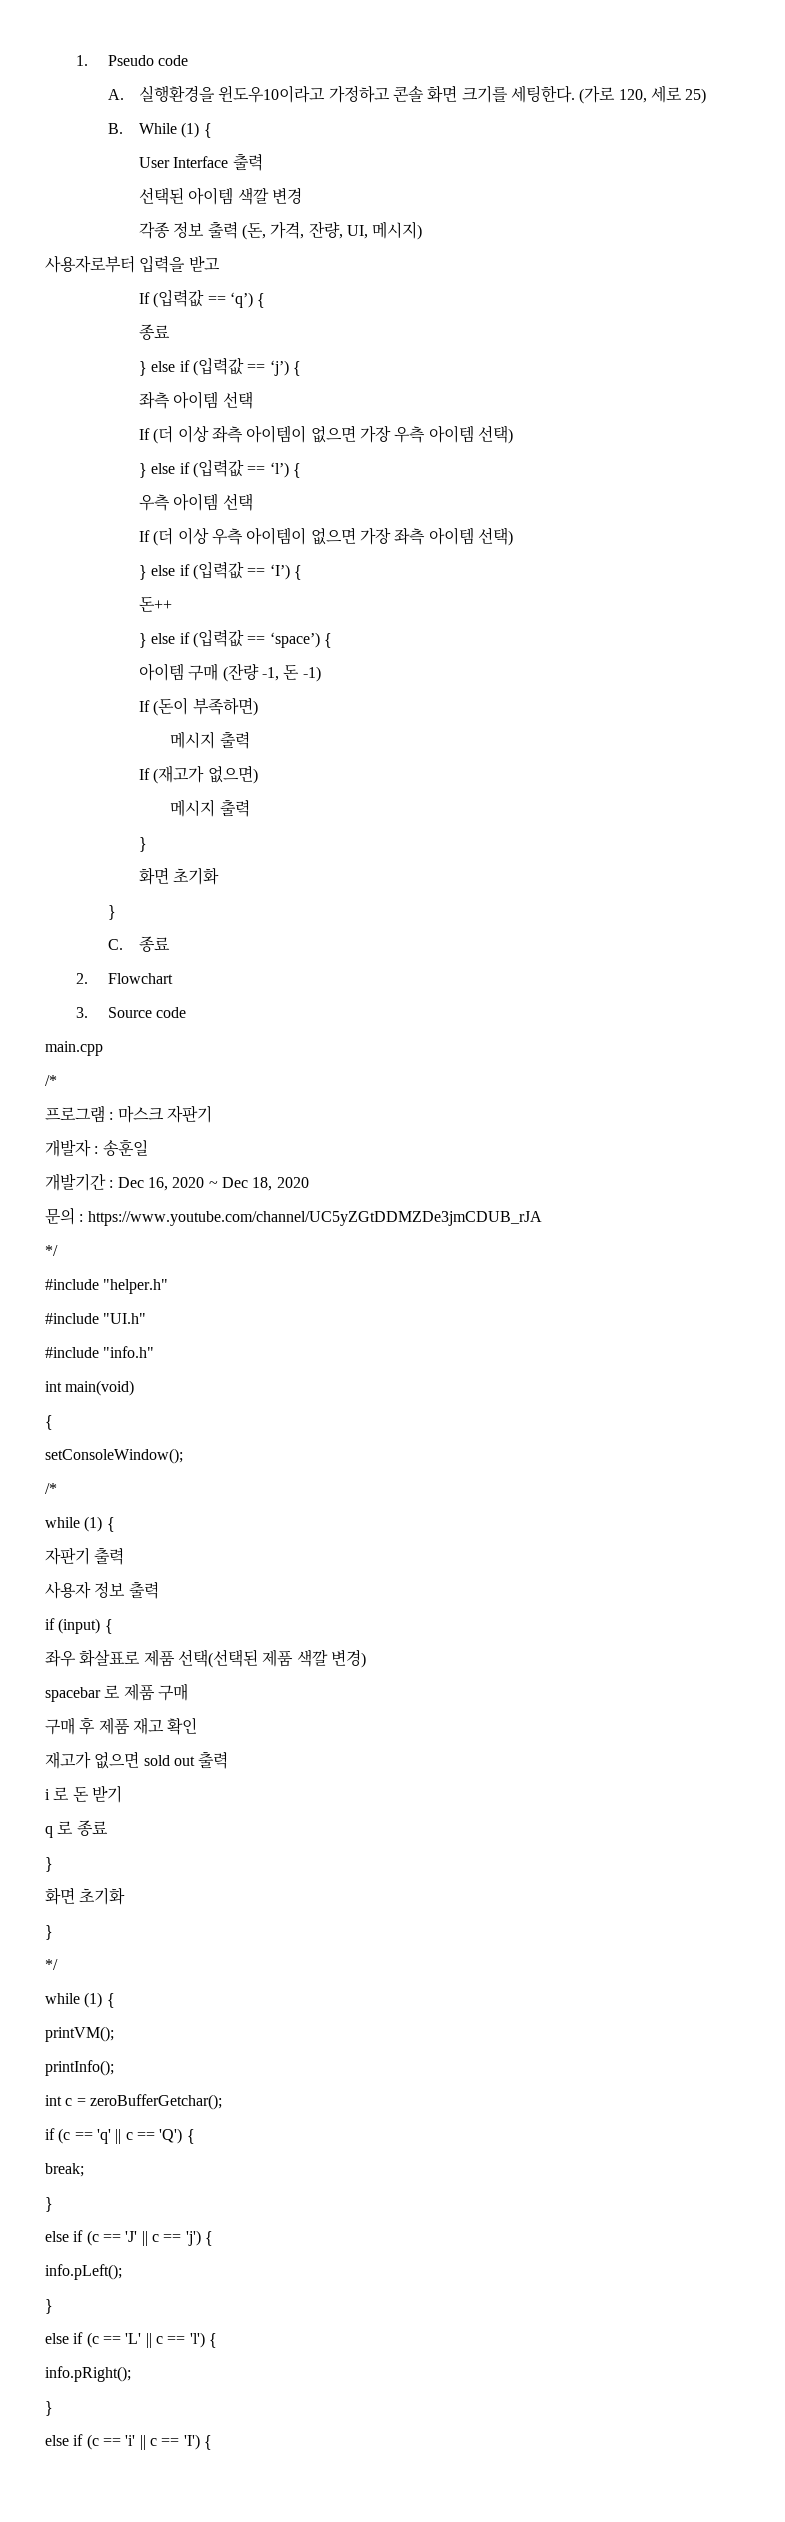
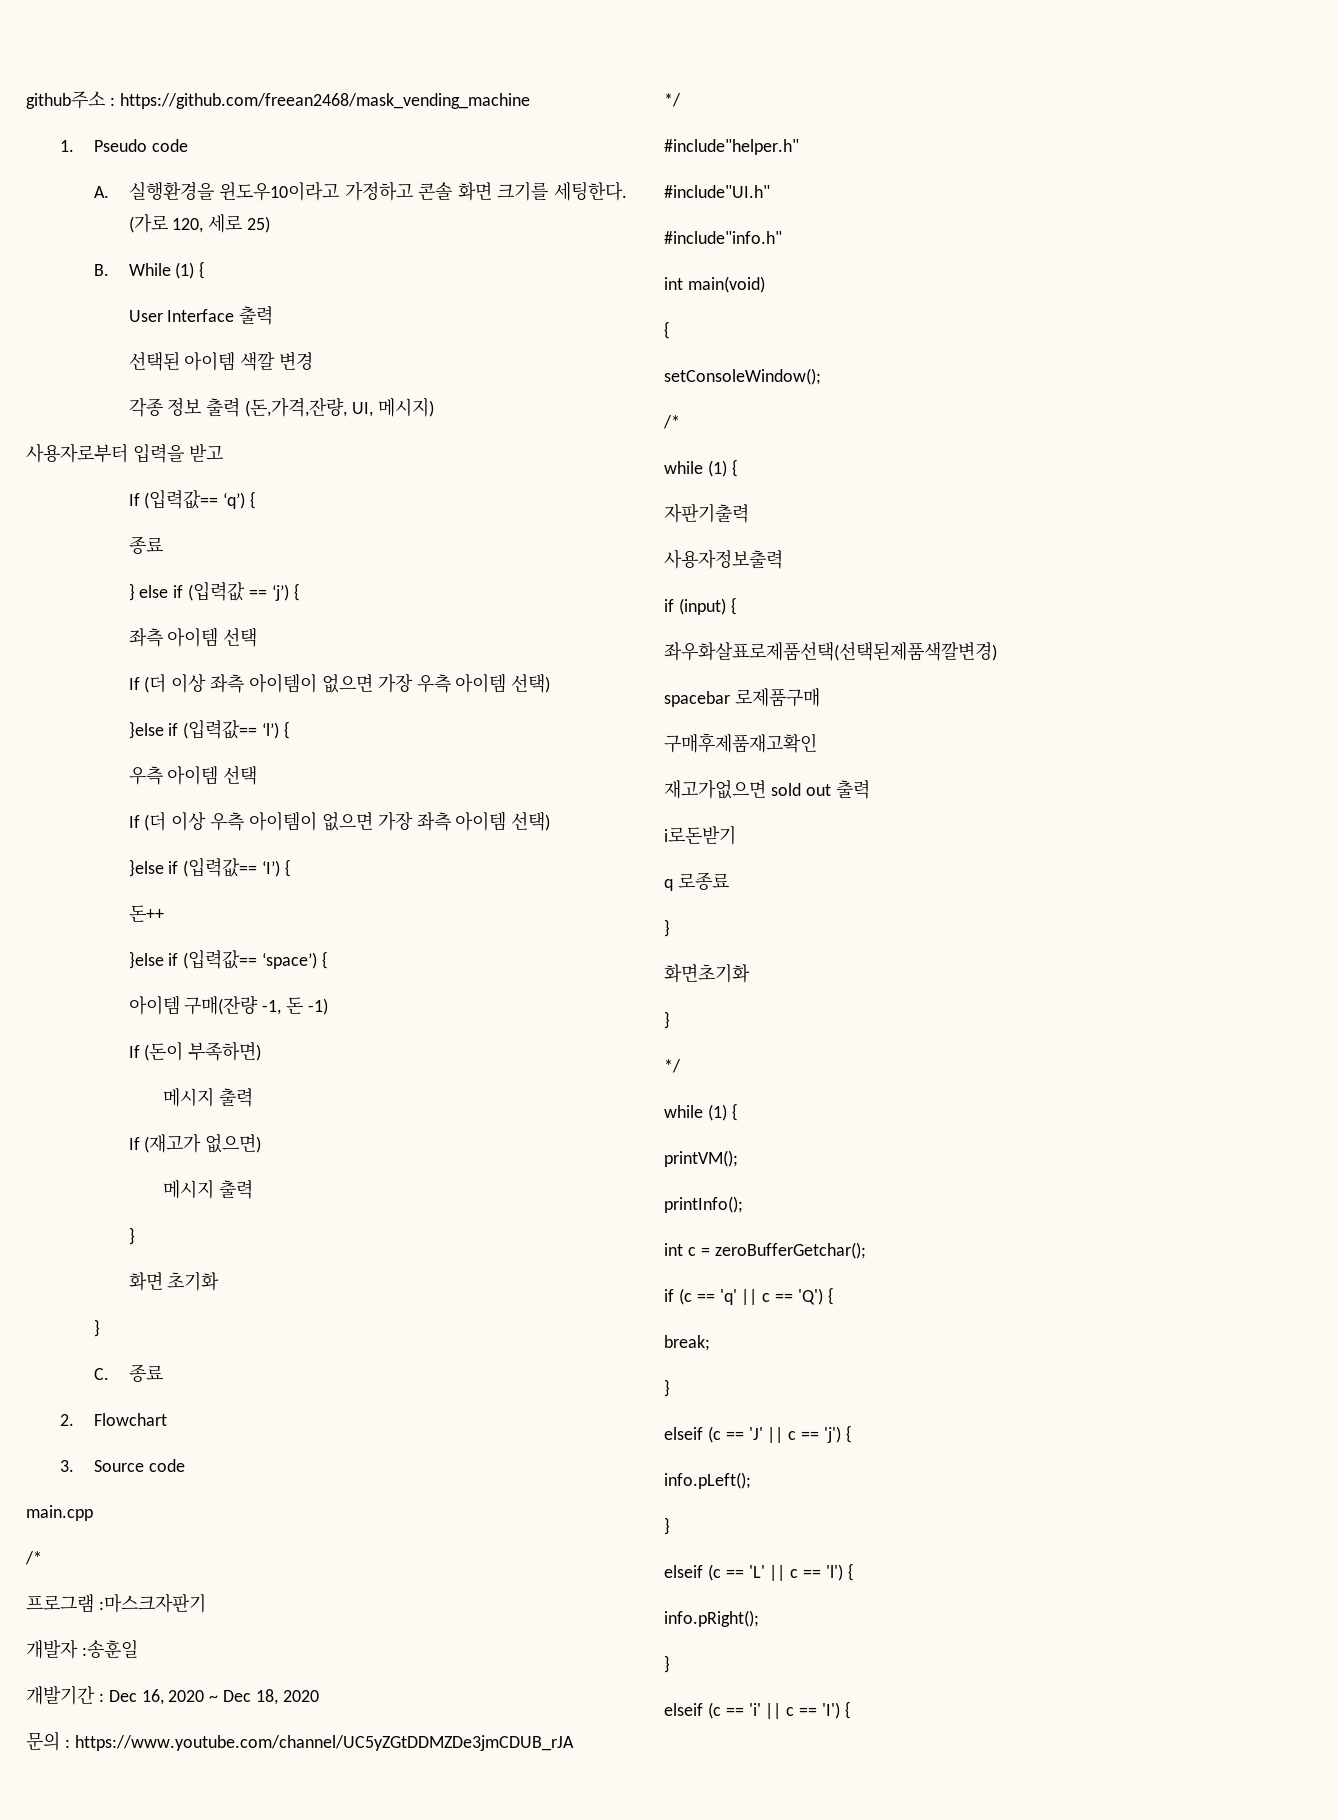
(76, 60) none -> [26,91,530,109] github주소 : https://github.com/freean2468/mask_vending_machine //
[242,221,343,240] (돈, 가격, 잔량, -> [245,398,348,417] (돈,가격,잔량,
[153,289,226,308] (입력값 == -> [144,490,219,509] (입력값==
[139,459,266,478] } else if (입력값 == -> [128,720,258,739] }else if (입력값==
[139,561,303,580] [139,597,173,612] [139,629,266,648] } else if (입력값 == ‘I’) { // 돈++ // } else if (입력값 == -> [128,858,291,877] [128,905,164,922] [128,950,258,969] }else if (입력값== ‘I’) { // 돈++ // }else if (입력값==
[188,663,259,682] 구매 (잔량 -> [184,996,259,1015] 구매(잔량
[109,1105,212,1123] : 마스크 자판기 -> [98,1593,206,1613] :마스크자판기
[94,1139,148,1156] : 송훈일 -> [81,1640,138,1658] :송훈일
[45,1279,169,1294] [45,1313,147,1324] [45,1346,155,1358] #include "helper.h" // #include "UI.h" // #include "info.h" -> [664,139,799,155] [664,185,770,198] [664,231,782,244] #include"helper.h" // #include"UI.h" // #include"info.h"
[45,1547,125,1565] [45,1581,159,1599] [45,1618,113,1634] [45,1649,366,1668] [45,1683,188,1702] [45,1717,198,1735] [45,1751,140,1769] 자판기 출력 // 사용자 정보 출력 // if (input) { // 좌우 화살표로 제품 선택(선택된 제품 색깔 변경) // spacebar 로 제품 구매 // 구매 후 제품 재고 확인 // 재고가 없으면 -> [664,503,749,523] [664,549,783,569] [664,597,737,615] [664,642,997,661] [664,688,820,707] [664,733,817,753] [664,780,766,799] 자판기출력 // 사용자정보출력 // if (input) { // 좌우화살표로제품선택(선택된제품색깔변경) // spacebar 로제품구매 // 구매후제품재고확인 // 재고가없으면
[45,1785,122,1803] i 로 돈 받기 -> [664,826,736,845] i로돈받기
[57,1820,108,1836] [45,1857,53,1872] [45,1887,126,1905] 로 종료 // } // 화면 초기화 -> [677,872,729,890] [664,919,670,937] [664,964,750,983] 로종료 // } // 화면초기화
[45,2230,84,2242] else if -> [664,1427,703,1440] elseif
[45,2332,84,2344] else if -> [664,1565,703,1578] elseif
[45,2434,84,2446] else if -> [664,1703,703,1716] elseif

